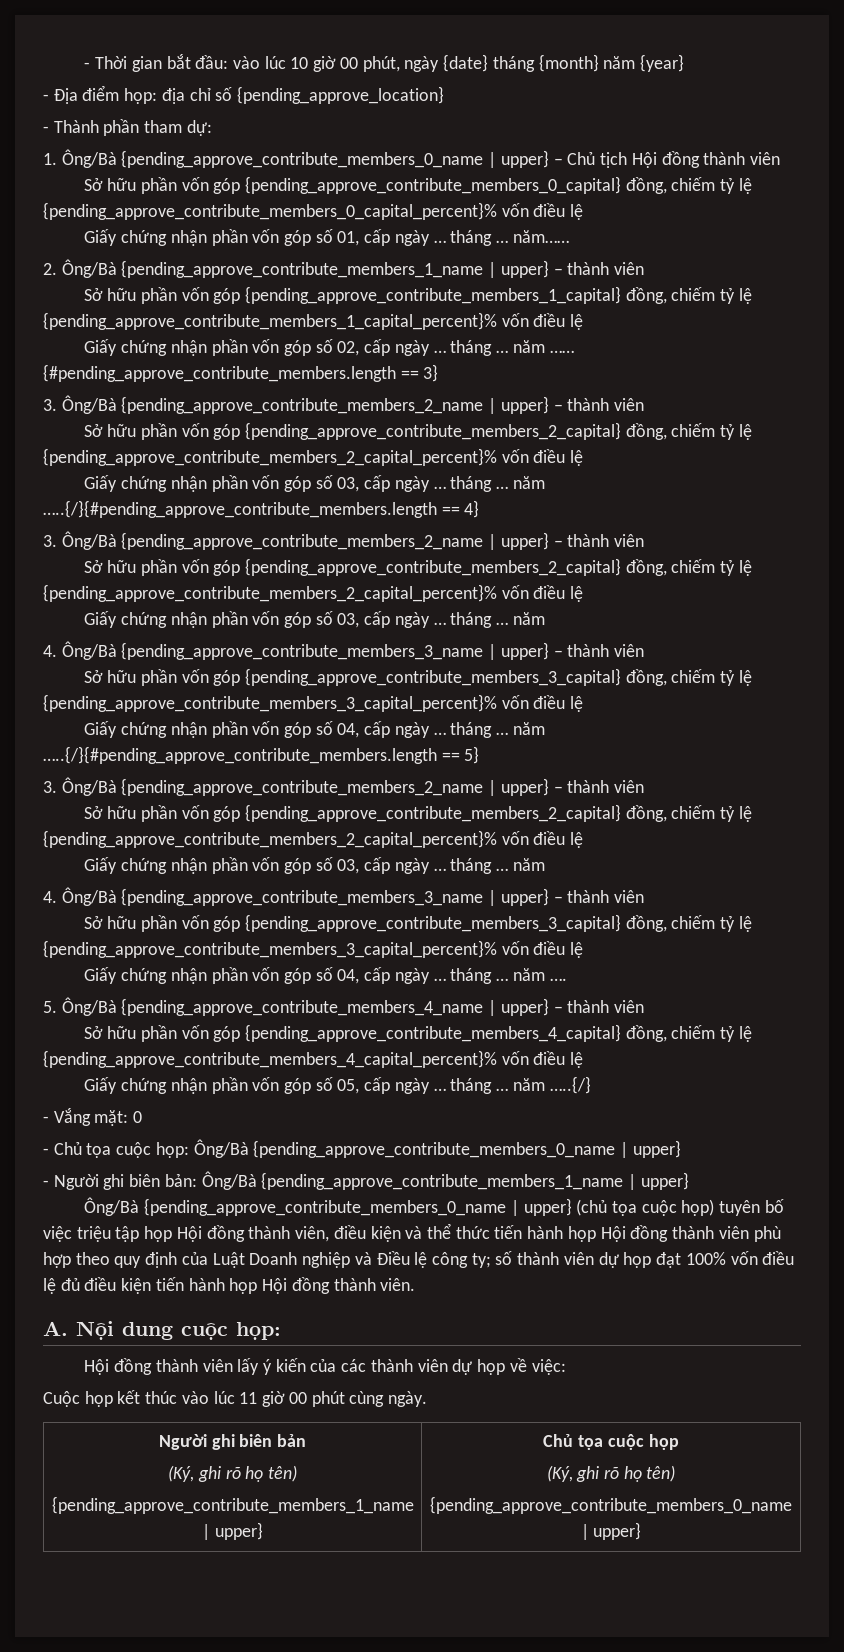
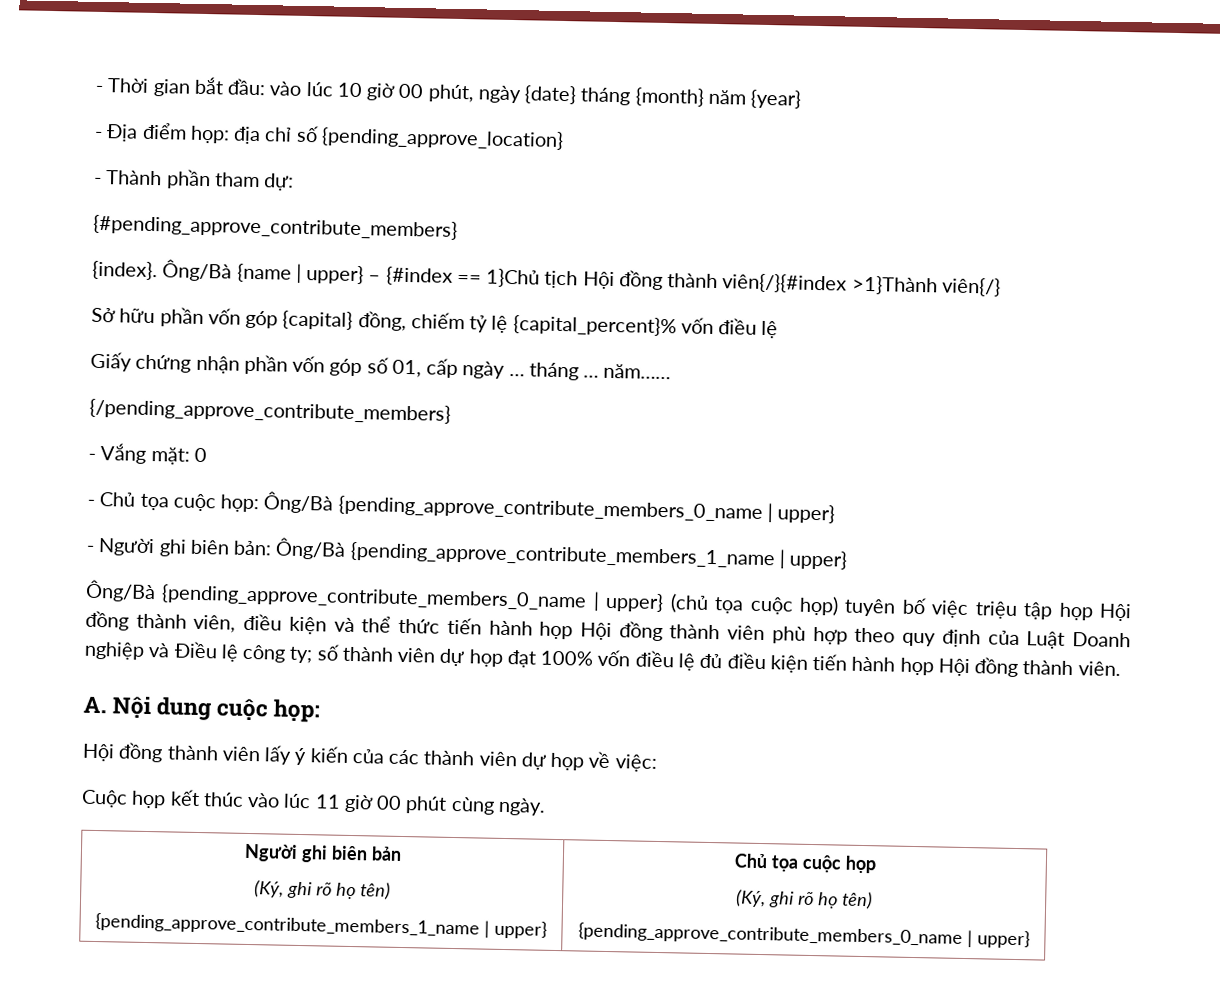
[43,149,596,168] 1. Ông/Bà {pending_approve_contribute_members_0_name | upper} – Chủ -> [93,214,458,240] [92,259,541,288] {#pending_approve_contribute_members} // {index}. Ông/Bà {name | upper} – {#index == 1}Chủ
[749,152,780,165] [84,176,752,194] [43,202,497,220] viên // Sở hữu phần vốn góp {pending_approve_contribute_members_0_capital} đồng, chiếm tỷ lệ {pending_approve_contribute_members_0_capital_percent}% -> [722,273,1001,297] [91,307,677,337] viên{/}{#index >1}Thành viên{/} // Sở hữu phần vốn góp {capital} đồng, chiếm tỷ lệ {capital_percent}%
[43,259,645,278] [84,286,752,304] [43,312,584,330] [84,339,574,356] [43,364,439,382] [43,395,645,414] [84,422,752,440] [43,448,584,466] [84,475,545,492] [43,500,480,518] [43,531,645,550] [84,558,752,576] [43,584,584,602] [84,611,545,628] [43,641,645,660] [84,668,752,686] [43,694,584,712] [84,721,545,738] [43,746,480,764] [43,777,645,796] [84,804,752,822] [43,830,584,848] [84,857,545,874] [43,887,645,906] [84,914,752,932] [43,940,584,958] [84,967,567,984] [43,997,645,1016] [84,1024,752,1042] [43,1050,584,1068] [84,1076,591,1094] 2. Ông/Bà {pending_approve_contribute_members_1_name | upper} – thành viên // Sở hữu phần vốn góp {pending_approve_contribute_members_1_capital} đồng, chiếm tỷ lệ {pending_approve_contribute_members_1_capital_percent}% vốn điều lệ // Giấy chứng nhận phần vốn góp số 02, cấp ngày … tháng … năm …… {#pending_approve_contribute_members.length == 3} // 3. Ông/Bà {pending_approve_contribute_members_2_name | upper} – thành viên // Sở hữu phần vốn góp {pending_approve_contribute_members_2_capital} đồng, chiếm tỷ lệ {pending_approve_contribute_members_2_capital_percent}% vốn điều lệ // Giấy chứng nhận phần vốn góp số 03, cấp ngày … tháng … năm …..{/}{#pending_approve_contribute_members.length == 4} // 3. Ông/Bà {pending_approve_contribute_members_2_name | upper} – thành viên // Sở hữu phần vốn góp {pending_approve_contribute_members_2_capital} đồng, chiếm tỷ lệ {pending_approve_contribute_members_2_capital_percent}% vốn điều lệ // Giấy chứng nhận phần vốn góp số 03, cấp ngày … tháng … năm // 4. Ông/Bà {pending_approve_contribute_members_3_name | upper} – thành viên // Sở hữu phần vốn góp {pending_approve_contribute_members_3_capital} đồng, chiếm tỷ lệ {pending_approve_contribute_members_3_capital_percent}% vốn điều lệ // Giấy chứng nhận phần vốn góp số 04, cấp ngày … tháng … năm …..{/}{#pending_approve_contribute_members.length == 5} // 3. Ông/Bà {pending_approve_contribute_members_2_name | upper} – thành viên // Sở hữu phần vốn góp {pending_approve_contribute_members_2_capital} đồng, chiếm tỷ lệ {pending_approve_contribute_members_2_capital_percent}% vốn điều lệ // Giấy chứng nhận phần vốn góp số 03, cấp ngày … tháng … năm // 4. Ông/Bà {pending_approve_contribute_members_3_name | upper} – thành viên // Sở hữu phần vốn góp {pending_approve_contribute_members_3_capital} đồng, chiếm tỷ lệ {pending_approve_contribute_members_3_capital_percent}% vốn điều lệ // Giấy chứng nhận phần vốn góp số 04, cấp ngày … tháng … năm …. // 5. Ông/Bà {pending_approve_contribute_members_4_name | upper} – thành viên // Sở hữu phần vốn góp {pending_approve_contribute_members_4_capital} đồng, chiếm tỷ lệ {pending_approve_contribute_members_4_capital_percent}% vốn điều lệ // Giấy chứng nhận phần vốn góp số 05, cấp ngày … tháng … năm …..{/} -> [89,398,451,424] {/pending_approve_contribute_members}

